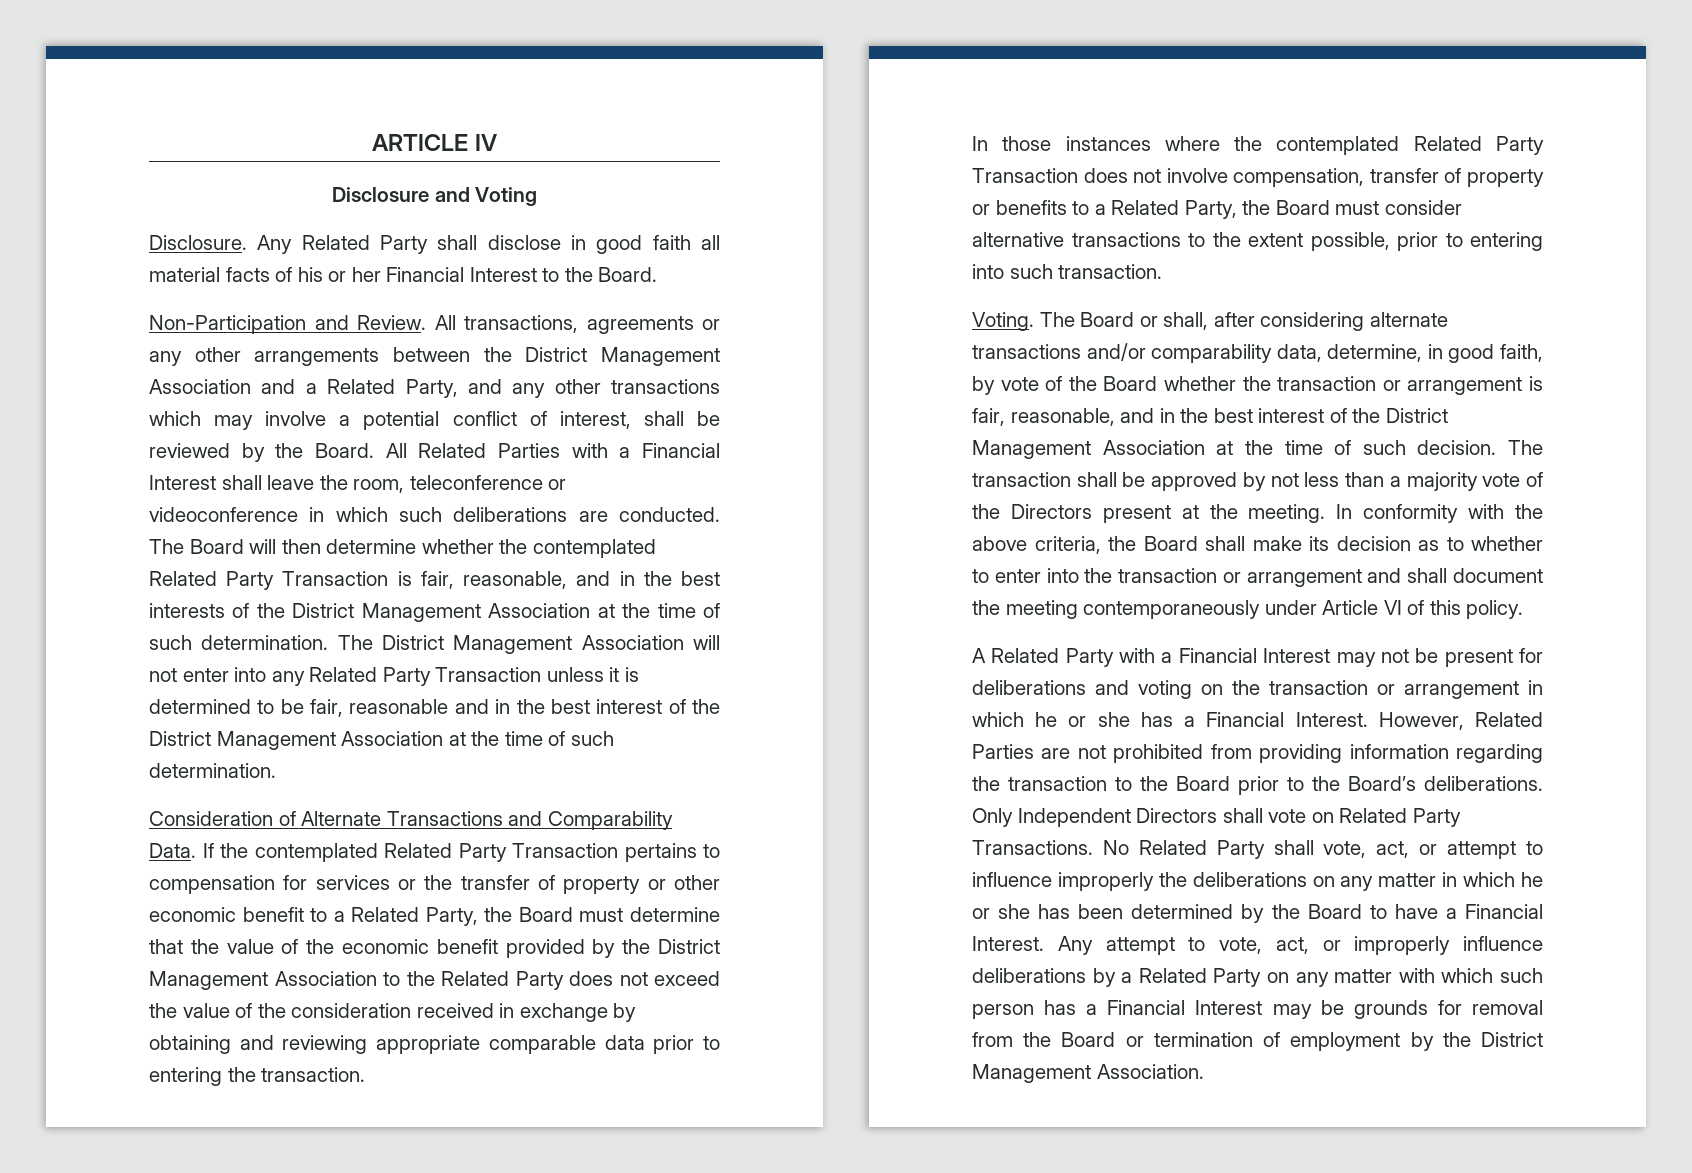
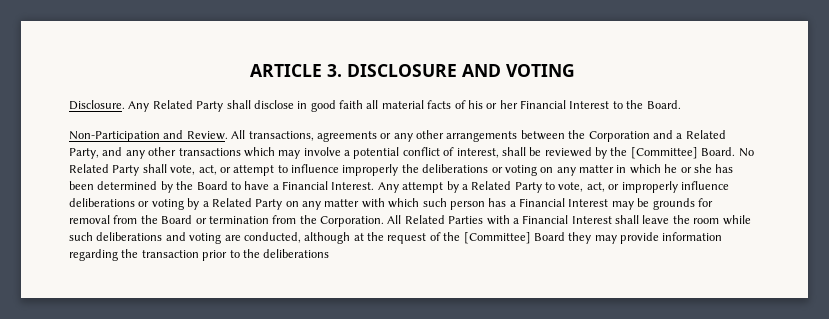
[474,134,498,151] [331,187,538,206] IV // Disclosure and Voting -> [326,64,575,77] 3. DISCLOSURE AND VOTING
[525,347,720,366] [149,379,251,394] District Management Association -> [588,131,650,142] Corporation
[315,443,721,458] [149,475,567,493] [149,507,720,522] [149,539,656,558] [149,571,720,590] [149,603,721,622] [149,635,720,654] [149,667,639,686] [149,699,721,717] [149,731,614,750] [149,763,276,778] [149,811,673,830] [149,843,720,862] [149,875,720,894] [149,907,720,926] [149,939,720,958] [149,971,720,990] [149,1003,637,1022] [149,1035,720,1054] [149,1067,366,1086] [972,136,1544,155] [972,168,1544,187] [972,200,1462,219] [972,232,1543,251] [972,264,1163,279] [972,312,1448,331] [972,343,1543,363] [972,376,1543,395] [972,408,1448,426] [972,440,1543,459] [972,472,1544,491] [972,504,1543,523] [972,536,1543,554] [972,568,1543,587] [972,600,1524,619] [972,648,1543,667] [972,680,1543,699] [972,712,1543,730] [972,744,1543,763] [972,776,1543,795] [972,808,1461,827] [972,840,1093,855] Board. All Related Parties with a Financial Interest shall leave the room, teleconference or videoconference in which such deliberations are conducted. The Board will then determine whether the contemplated Related Party Transaction is fair, reasonable, and in the best interests of the District Management Association at the time of such determination. The District Management Association will not enter into any Related Party Transaction unless it is determined to be fair, reasonable and in the best interest of the District Management Association at the time of such determination. // Consideration of Alternate Transactions and Comparability Data. If the contemplated Related Party Transaction pertains to compensation for services or the transfer of property or other economic benefit to a Related Party, the Board must determine that the value of the economic benefit provided by the District Management Association to the Related Party does not exceed the value of the consideration received in exchange by obtaining and reviewing appropriate comparable data prior to entering the transaction. // In those instances where the contemplated Related Party Transaction does not involve compensation, transfer of property or benefits to a Related Party, the Board must consider alternative transactions to the extent possible, prior to entering into such transaction. // Voting. The Board or shall, after considering alternate transactions and/or comparability data, determine, in good faith, by vote of the Board whether the transaction or arrangement is fair, reasonable, and in the best interest of the District Management Association at the time of such decision. The transaction shall be approved by not less than a majority vote of the Directors present at the meeting. In conformity with the above criteria, the Board shall make its decision as to whether to enter into the transaction or arrangement and shall document the meeting contemporaneously under Article VI of this policy. // A Related Party with a Financial Interest may not be present for deliberations and voting on the transaction or arrangement in which he or she has a Financial Interest. However, Related Parties are not prohibited from providing information regarding the transaction to the Board prior to the Board’s deliberations. Only Independent Directors shall vote on Related Party Transactions. -> [630,147,736,159] [Committee] Board.
(1307, 879) none -> [491,165,537,176] or voting
(1175, 946) none -> [446,181,542,193] by a Related Party
(1086, 975) none -> [138,199,184,210] or voting
[1263,1032,1543,1051] [972,1064,1204,1083] of employment by the District Management Association. -> [272,215,751,227] [69,232,723,244] [69,249,330,261] from the Corporation. All Related Parties with a Financial Interest shall leave the room while such deliberations and voting are conducted, although at the request of the [Committee] Board they may provide information regarding the transaction prior to the deliberations

